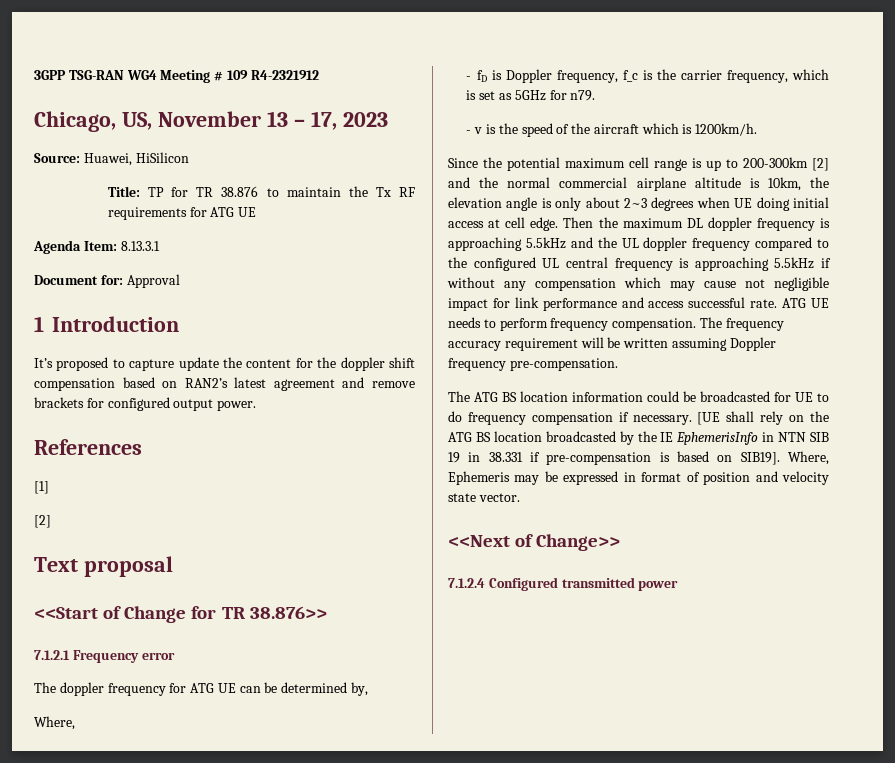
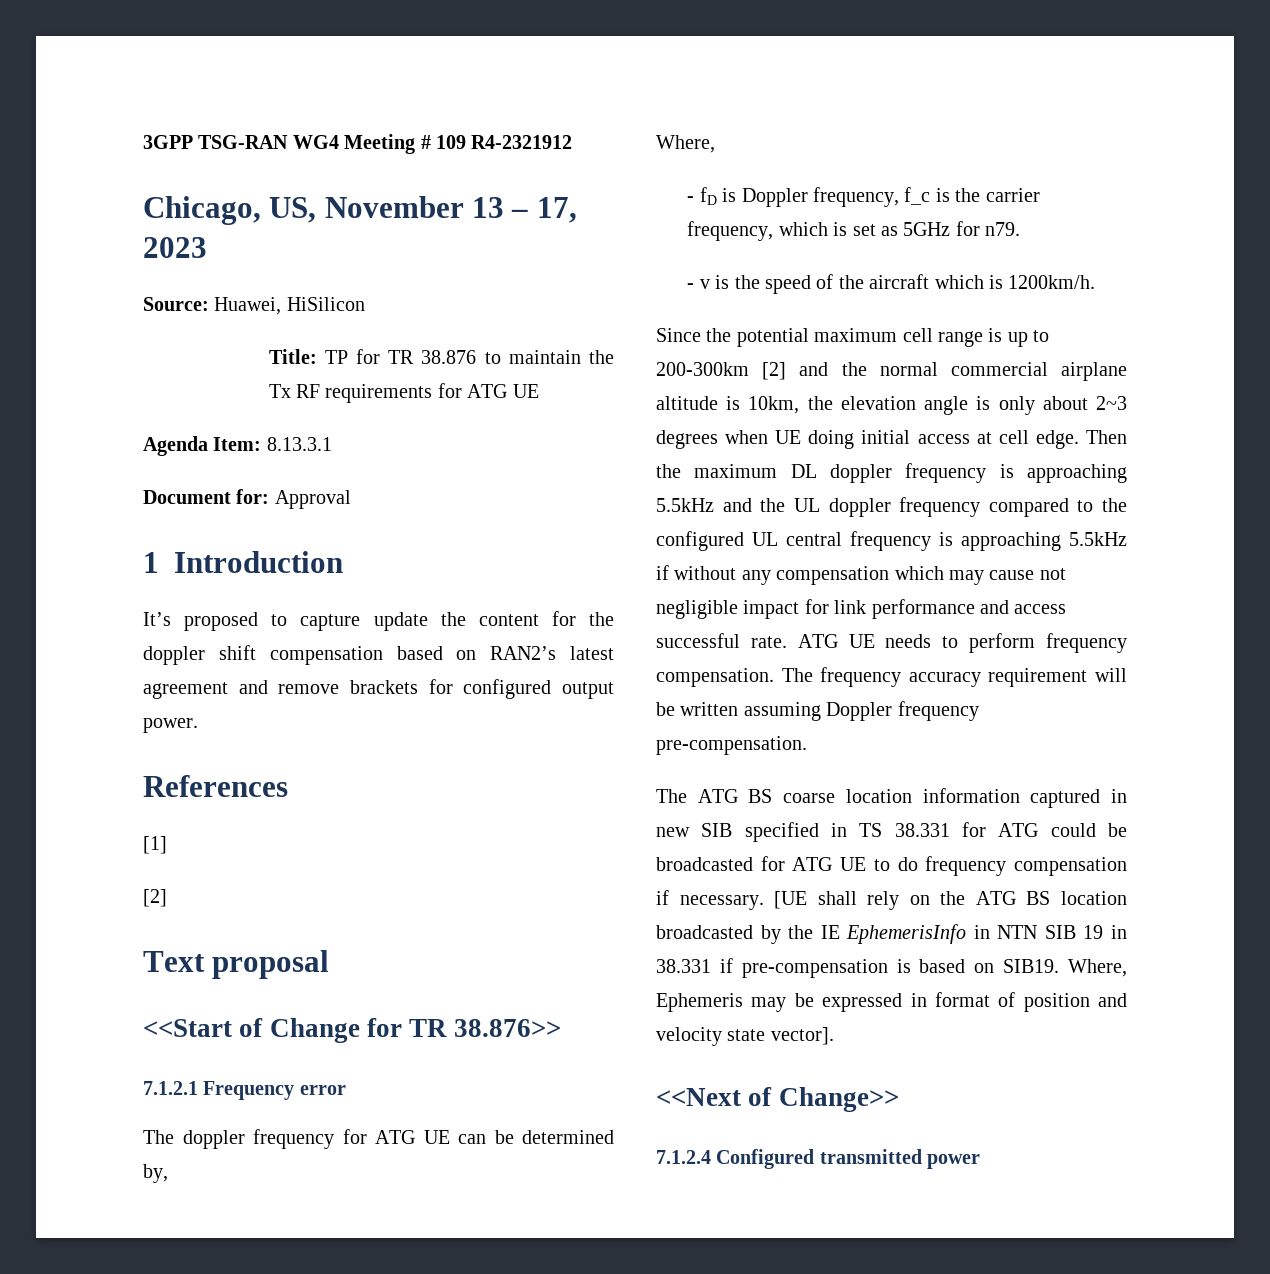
(517, 397) none -> [783,793,836,803] coarse
(643, 397) none -> [1030,789,1127,808] [656,822,1039,842] captured in new SIB specified in TS 38.331 for ATG
(791, 397) none -> [792,857,833,871] ATG
[740,452,780,465] SIB19]. -> [1003,959,1060,973] SIB19.
[478,493,520,502] vector. -> [770,1027,834,1045] vector].

